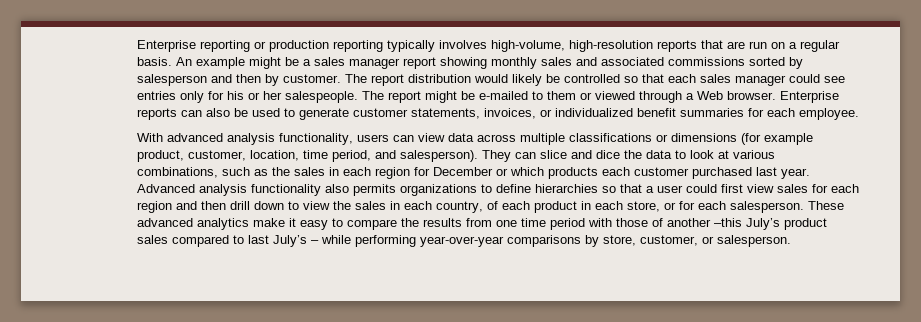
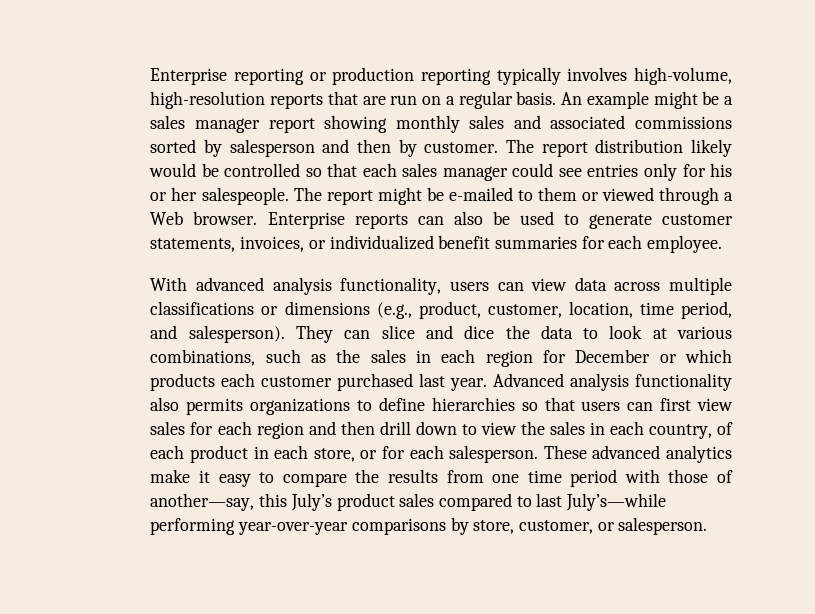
[473,74,542,86] would likely -> [691,139,732,157] [149,163,197,177] likely would
[740,133,813,145] (for example -> [376,302,412,319] (e.g.,
[645,184,717,193] a user could -> [581,401,654,411] users can
[666,218,742,227] another –this -> [150,493,288,511] another—say, this
[272,235,351,247] July’s – while -> [566,493,667,511] July’s—while

